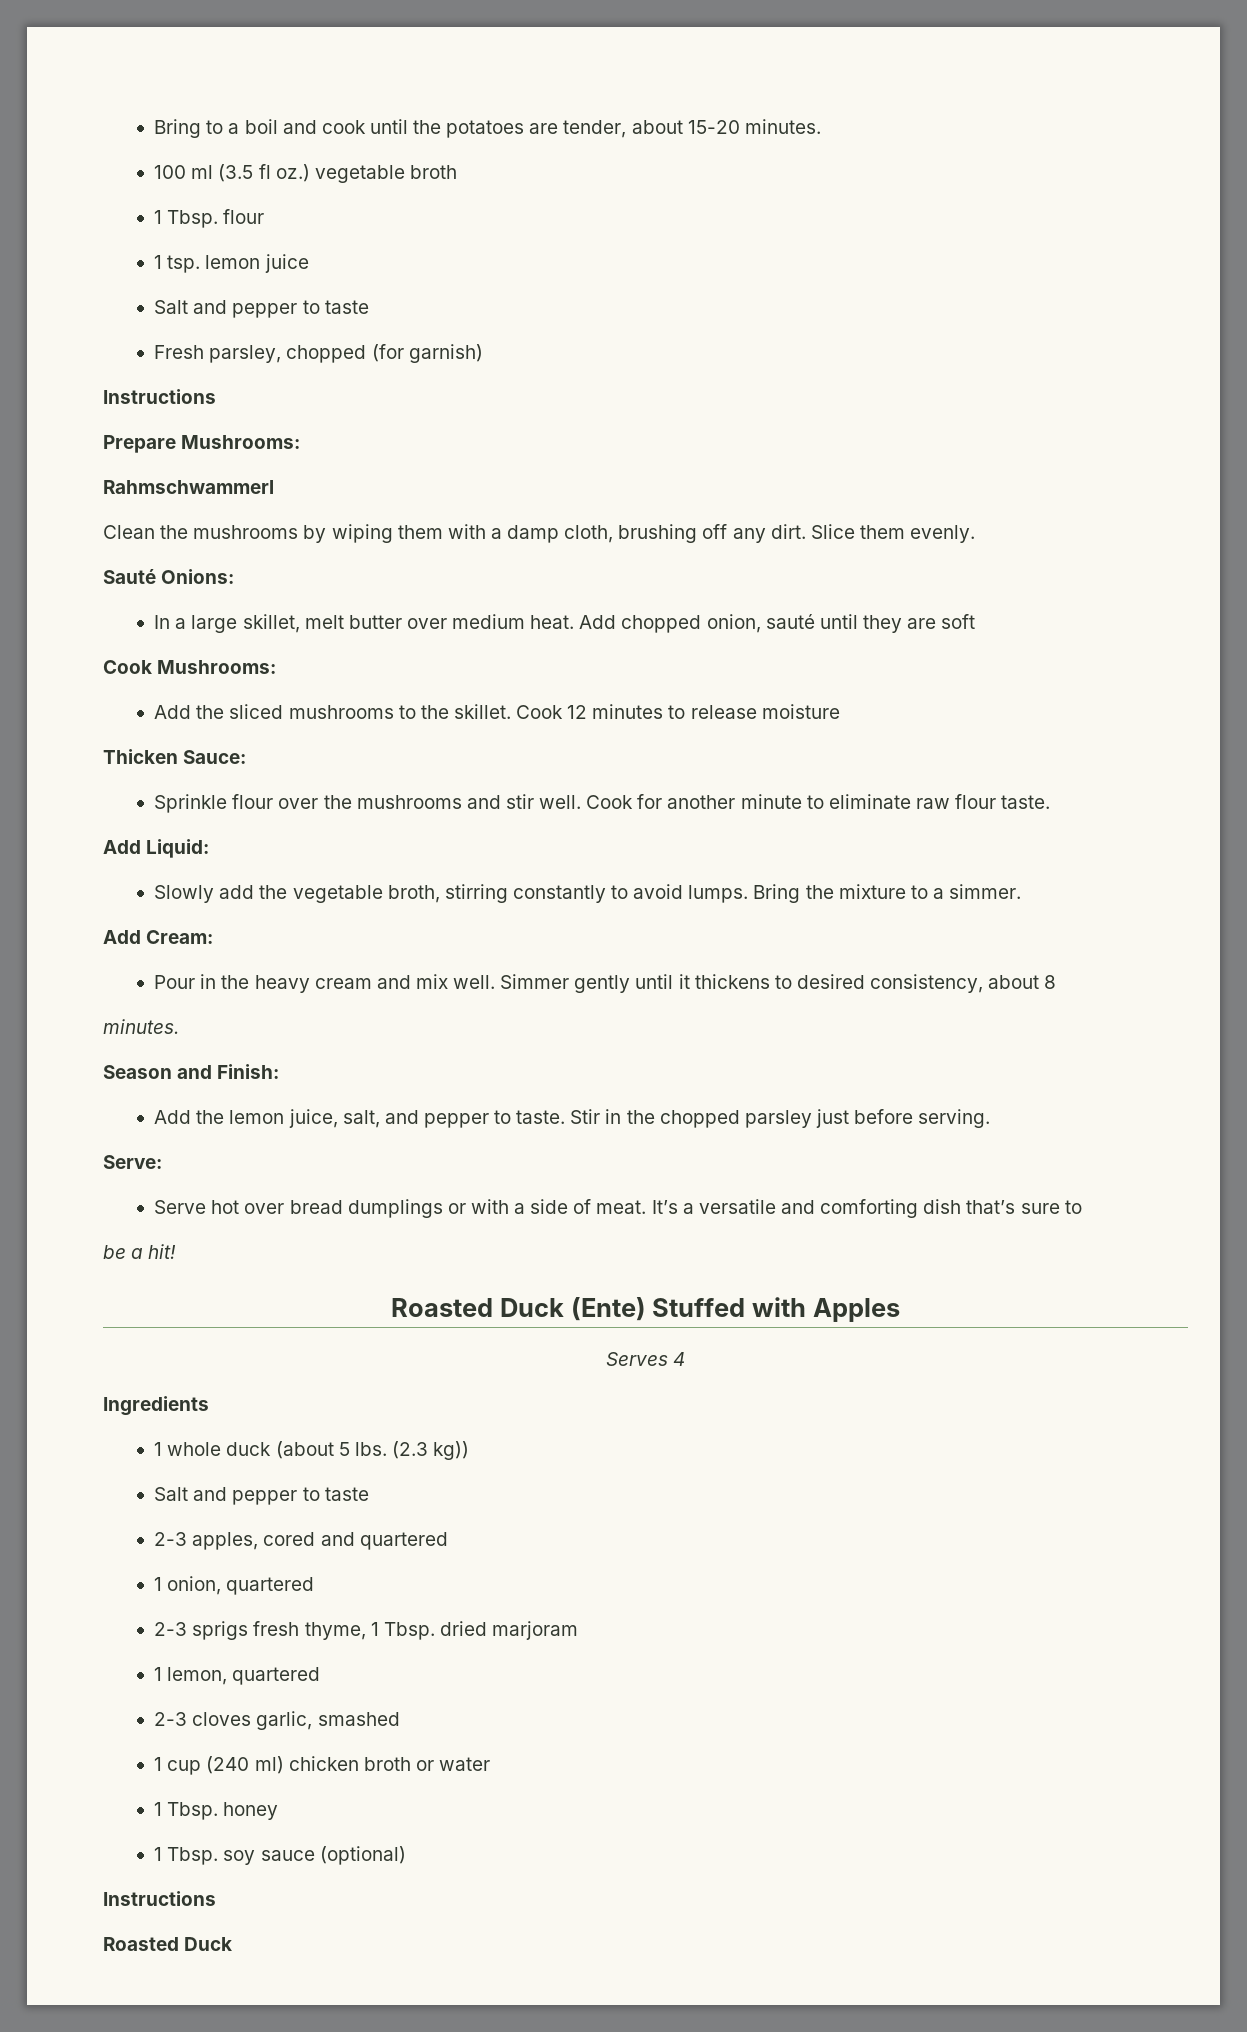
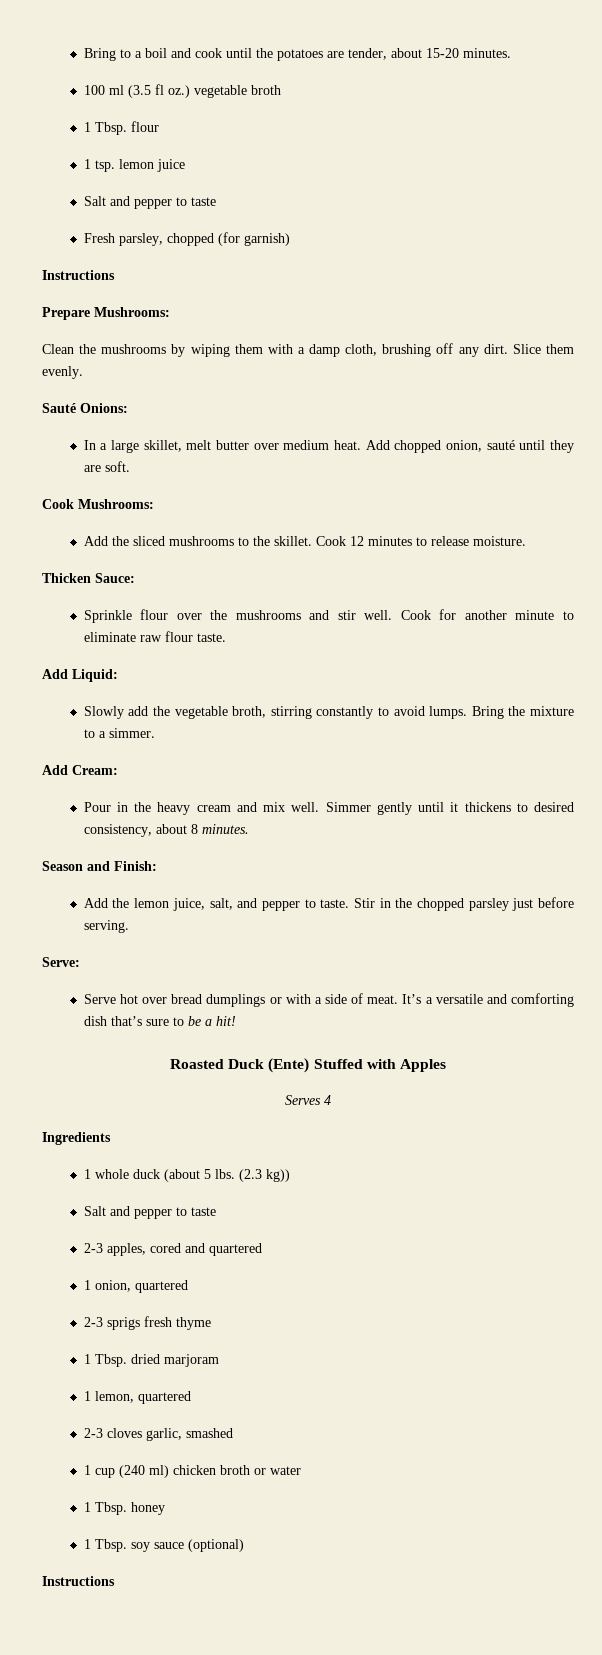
[103,480,274,494] // Rahmschwammerl -> (170, 312) none
[941,614,976,629] soft -> [104,461,130,472] soft.
[761,704,840,719] moisture -> [472,536,526,546] moisture.
(1057, 982) // -> (198, 829) none
(1082, 1207) // -> (184, 1021) none
[304,1622,366,1640] thyme, -> [175,1317,211,1330] thyme //
[103,1937,233,1951] // Roasted Duck -> (115, 1581) none

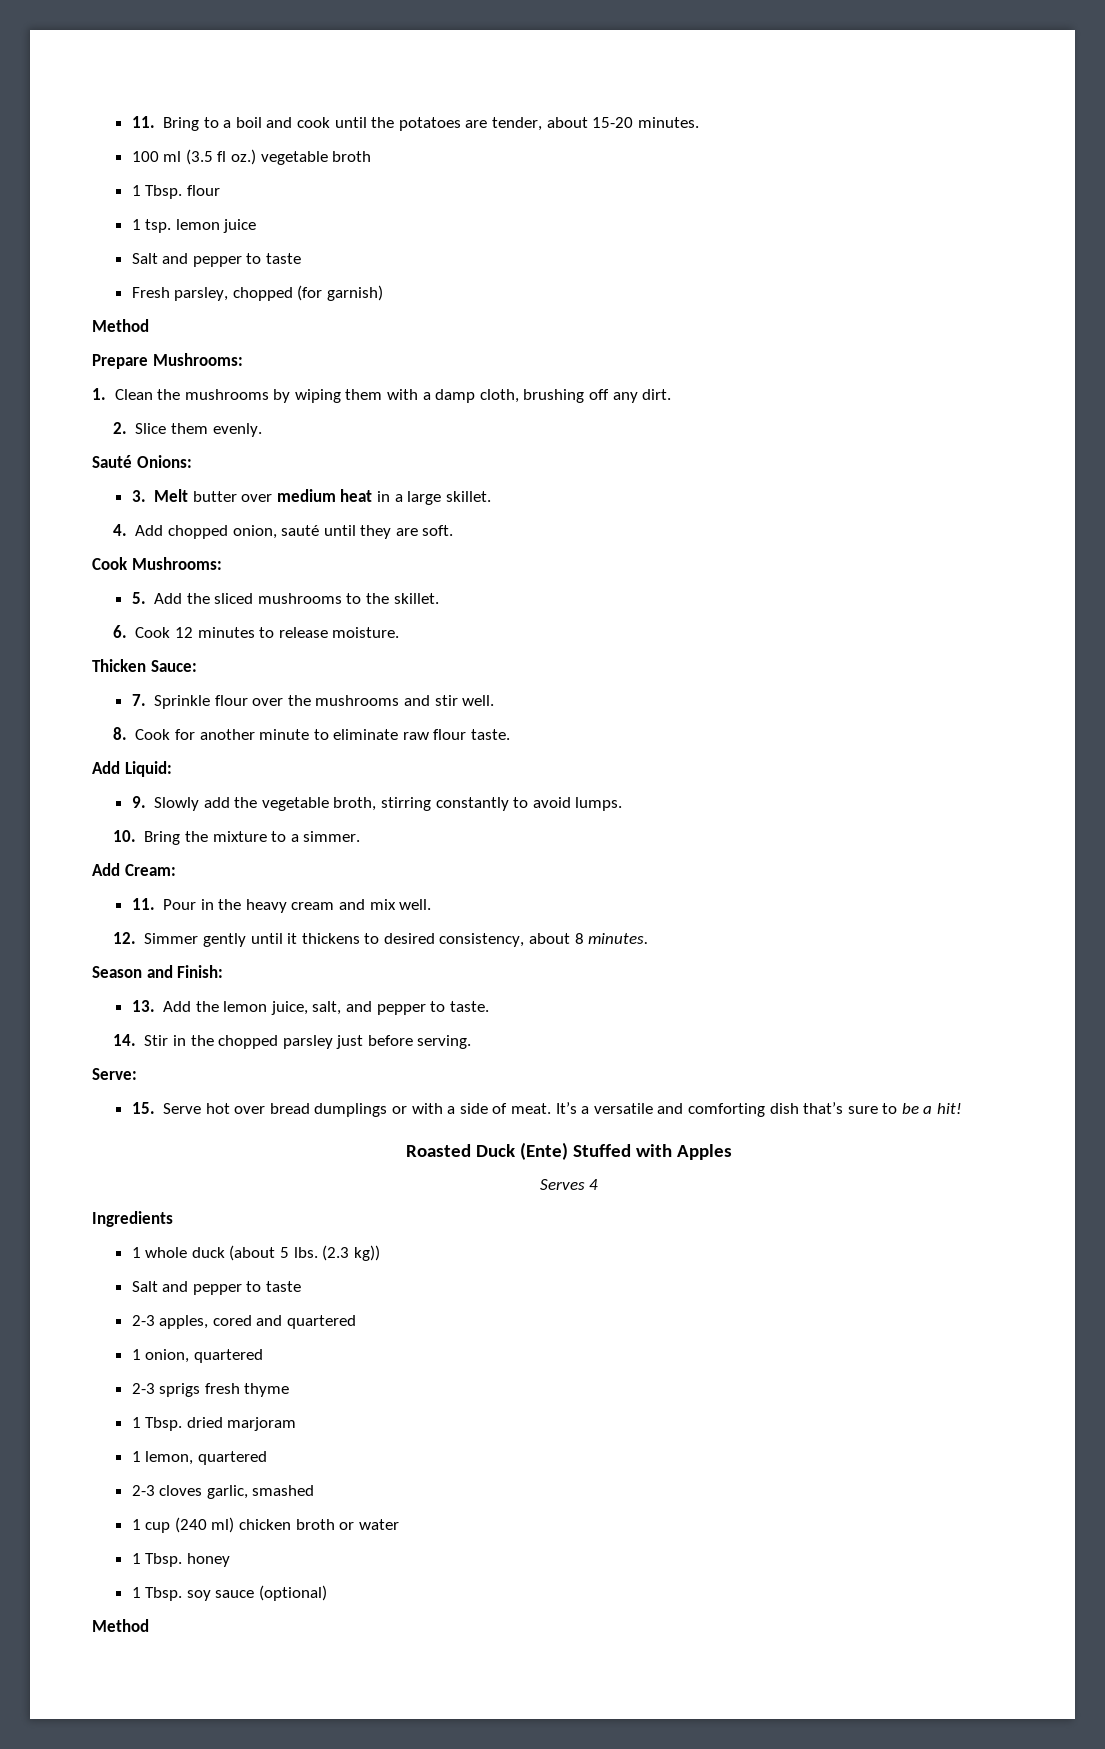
(83, 54) none -> [131,116,155,128] 11.
[42,270,115,280] Instructions -> [92,319,149,332] Method
(170, 312) none -> [92,388,106,400] 1.
(508, 349) none -> [112,422,127,434] // 2.
[83,440,362,453] In a large skillet, melt butter over medium heat. -> [131,489,491,505] [112,524,127,536] 3. Melt butter over medium heat in a large skillet. // 4.
(154, 504) none -> [131,592,146,604] 5.
(312, 541) none -> [112,625,127,638] // 6.
(135, 578) none -> [131,694,146,706] 7.
(393, 615) none -> [112,727,127,740] // 8.
(118, 675) none -> [131,796,146,808] 9.
(468, 712) none -> [112,830,136,842] // 10.
(118, 770) none -> [131,898,155,910] 11.
(320, 807) none -> [112,932,136,944] // 12.
(157, 866) none -> [131,1000,155,1012] 13.
(350, 903) none -> [112,1034,136,1046] // 14.
(80, 962) none -> [131,1102,155,1114] 15.
[42,1576,115,1586] Instructions -> [92,1619,149,1632] Method

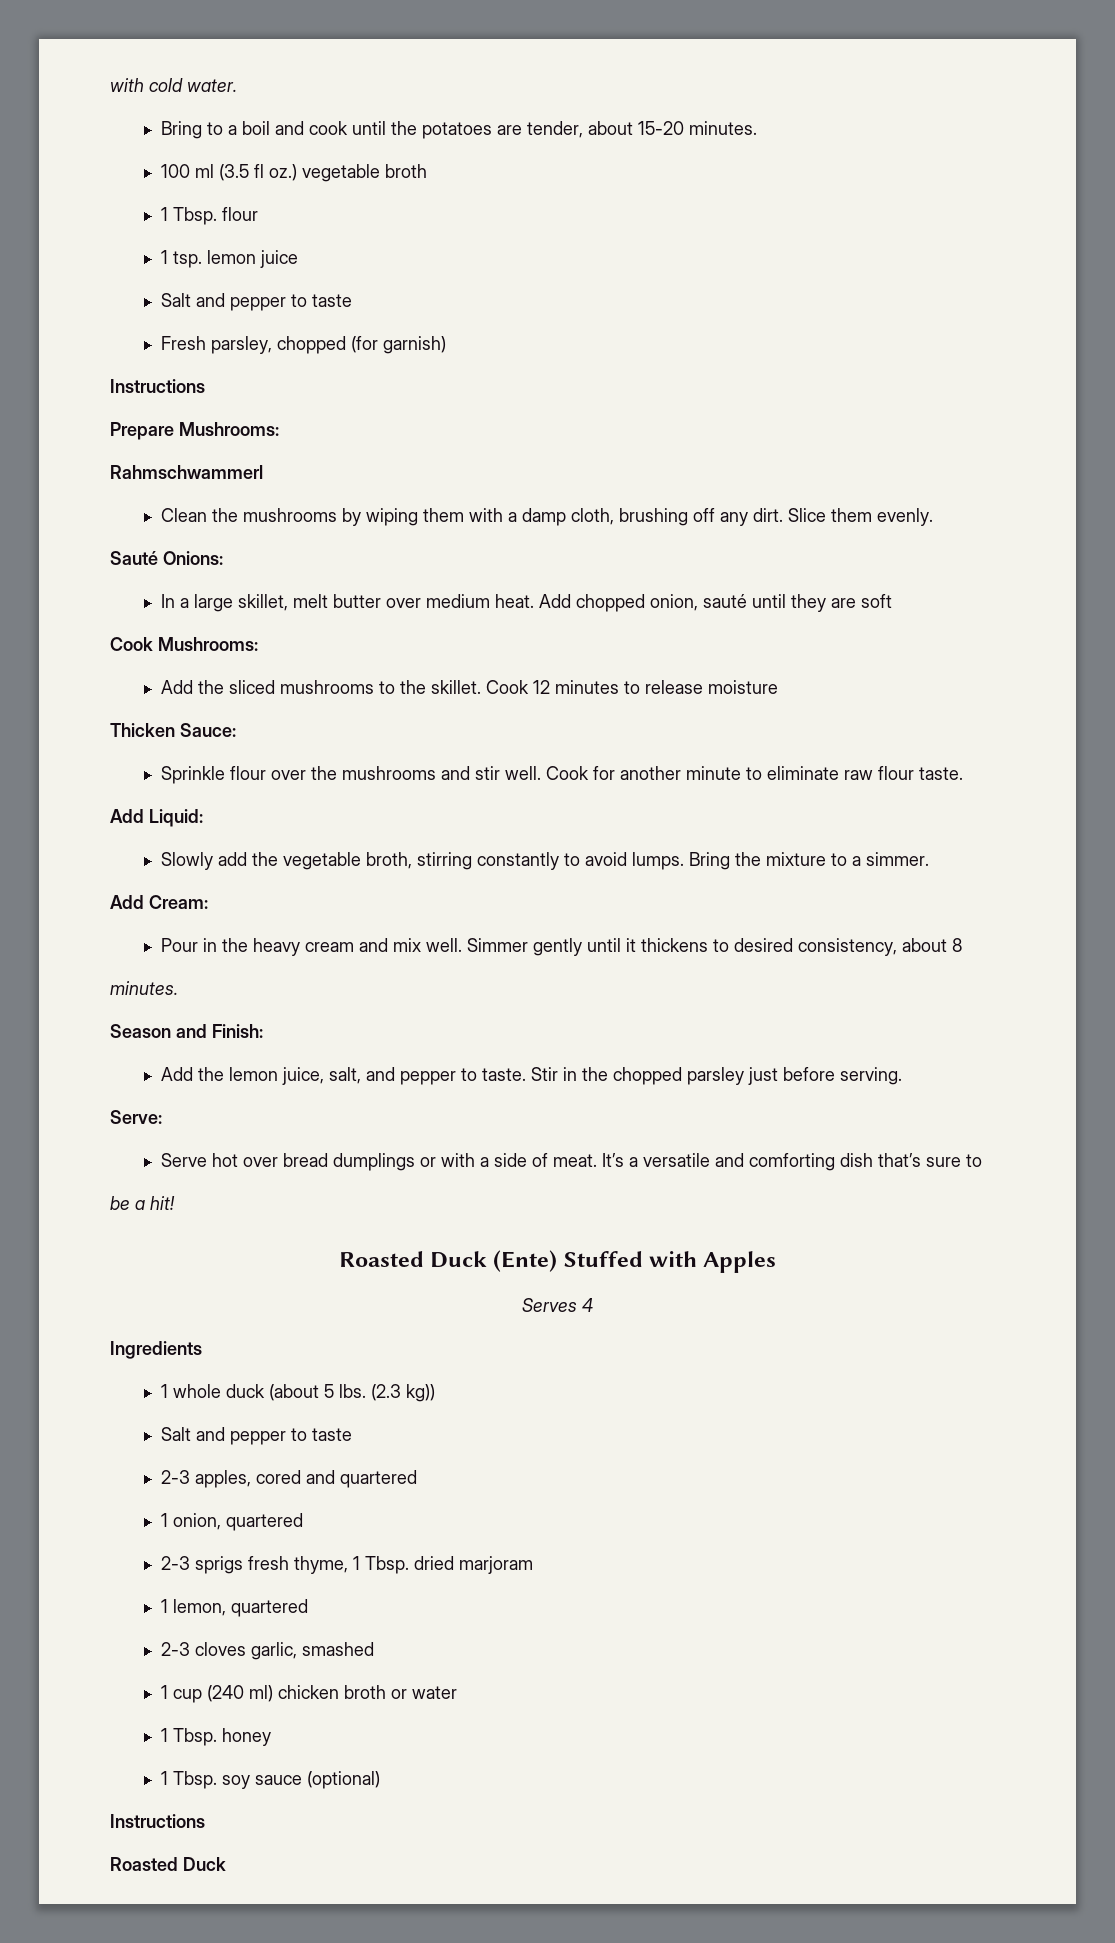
[131,116,155,128] 11. -> [110,78,237,92] with cold water. //
[92,319,149,332] Method -> [110,379,205,393] Instructions
[92,388,106,400] 1. -> [110,465,263,479] Rahmschwammerl //
[112,422,127,434] // 2. -> (783, 515) none
[131,489,491,505] [112,524,127,536] 3. Melt butter over medium heat in a large skillet. // 4. -> [160,594,534,612] In a large skillet, melt butter over medium heat.
[422,525,454,536] soft. -> [860,594,892,608] soft
[131,592,146,604] 5. -> (258, 644) none
[112,625,127,638] // 6. -> (481, 687) none
[332,627,400,638] moisture. -> [707,680,778,694] moisture
[131,694,146,706] 7. -> (236, 730) none
[112,727,127,740] // 8. -> (541, 773) none
[131,796,146,808] 9. -> (203, 818) none
[112,830,136,842] // 10. -> (684, 861) none
[131,898,155,910] 11. -> (208, 902) none
[112,932,136,944] // 12. -> (462, 945) none
(584, 938) none -> (962, 945) //
[131,1000,155,1012] 13. -> (263, 1031) none
[112,1034,136,1046] // 14. -> (526, 1074) none
[131,1102,155,1114] 15. -> (162, 1117) none
(898, 1108) none -> (982, 1160) //
[244,1383,290,1397] thyme // -> [293,1556,348,1574] thyme,
[92,1619,149,1632] Method -> [110,1814,205,1828] [110,1857,226,1871] Instructions // Roasted Duck

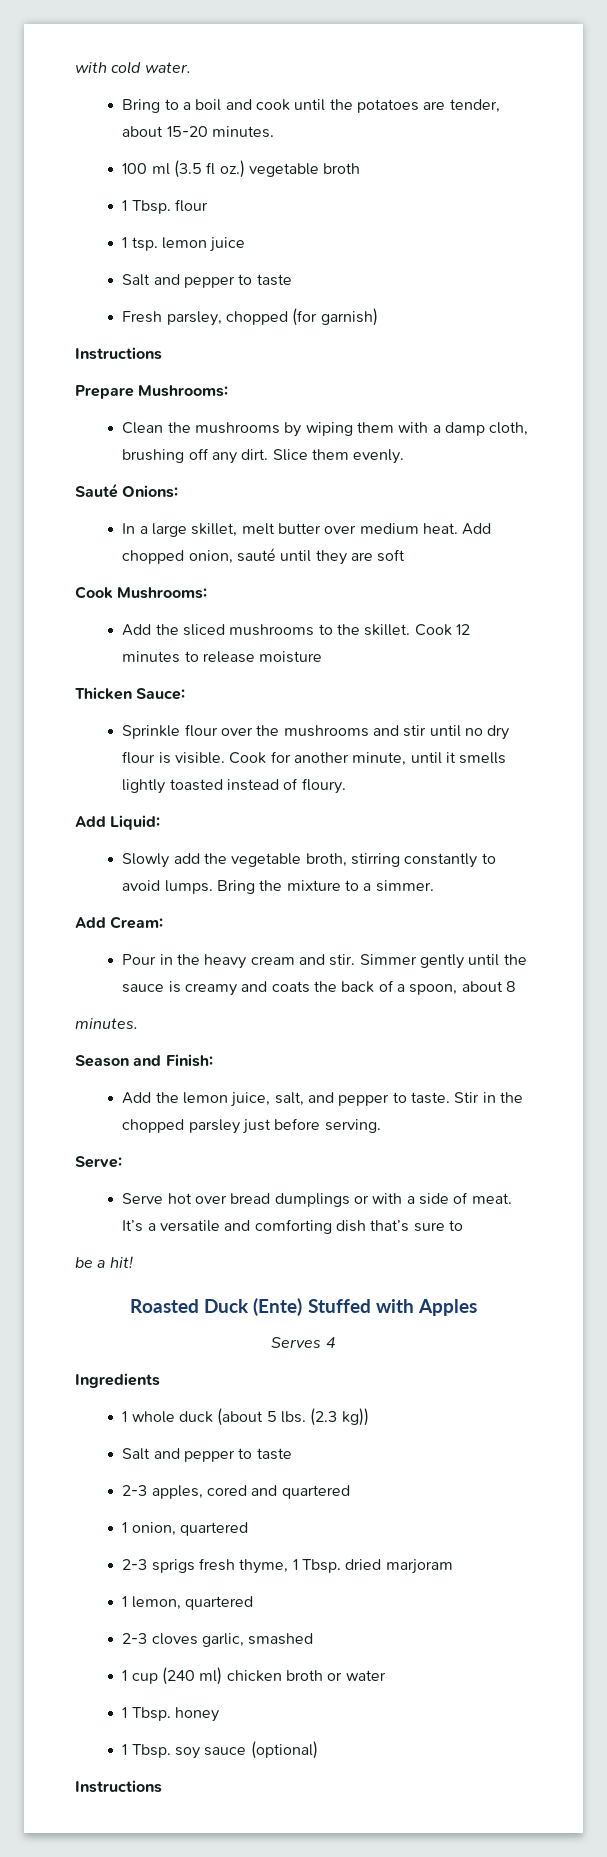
[110,465,263,479] // Rahmschwammerl -> (229, 391) none
[504,766,963,780] well. Cook for another minute to eliminate raw flour taste. -> [429,725,510,740] [122,751,507,766] [122,778,346,794] until no dry flour is visible. Cook for another minute, until it smells lightly toasted instead of floury.
[392,938,462,952] mix well. -> [329,954,356,966] stir.
[625,938,897,956] it thickens to desired consistency, -> [503,954,527,965] [122,980,458,996] the sauce is creamy and coats the back of a spoon,
[110,1857,226,1871] // Roasted Duck -> (162, 1786) none

